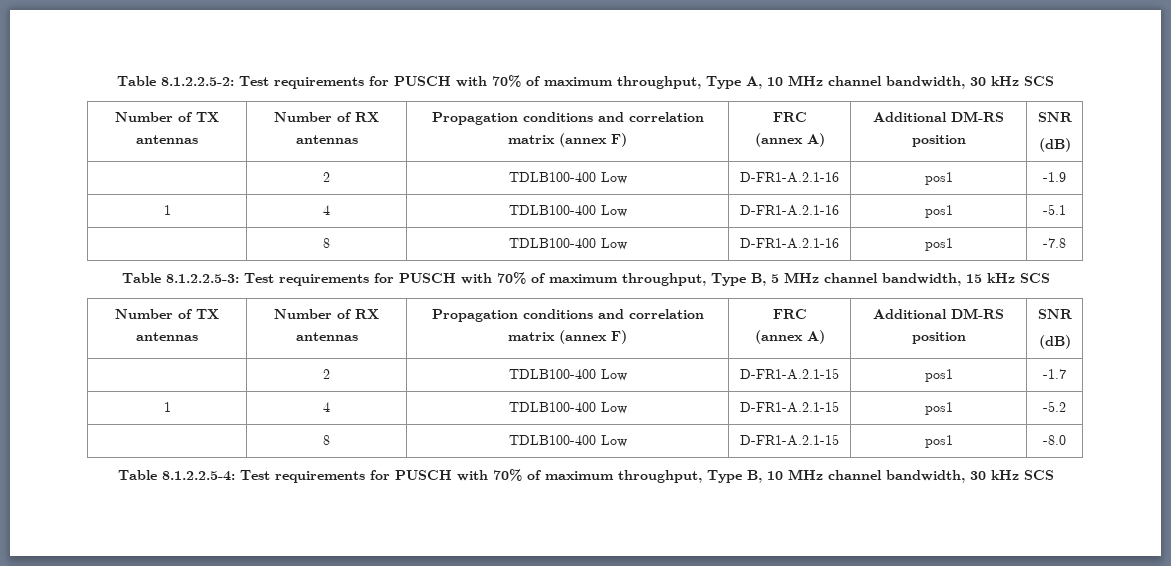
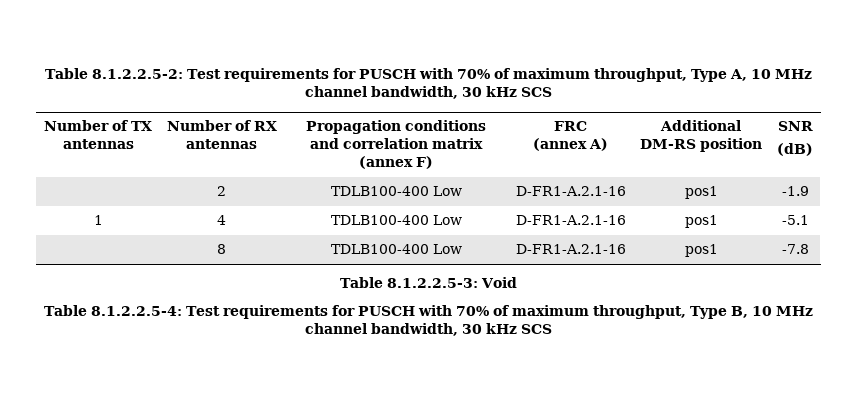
[243,272,1050,286] [115,309,219,319] [136,332,198,341] [274,309,379,319] [295,332,358,341] [431,309,704,322] [508,330,627,344] [772,309,807,319] [754,330,825,344] [873,308,1004,319] [911,332,966,344] [1037,309,1073,319] [1038,335,1071,349] [323,369,330,379] [508,369,627,381] [740,368,839,380] [924,369,953,382] [1043,369,1066,379] [163,402,171,412] [323,402,330,412] [508,402,627,414] [740,401,839,413] [924,402,953,415] [1043,401,1066,412] [323,435,330,445] [508,435,627,447] [740,434,839,446] [924,435,953,448] [1043,435,1066,445] Test requirements for PUSCH with 70% of maximum throughput, Type B, 5 MHz channel bandwidth, 15 kHz SCS // Number of TX antennas | Number of RX antennas | Propagation conditions and correlation matrix (annex F) | FRC // (annex A) | Additional DM-RS position | SNR // (dB) // | 2 | TDLB100-400 Low | D-FR1-A.2.1-15 | pos1 | -1.7 // 1 | 4 | TDLB100-400 Low | D-FR1-A.2.1-15 | pos1 | -5.2 // | 8 | TDLB100-400 Low | D-FR1-A.2.1-15 | pos1 | -8.0 -> [481,277,517,288] Void

